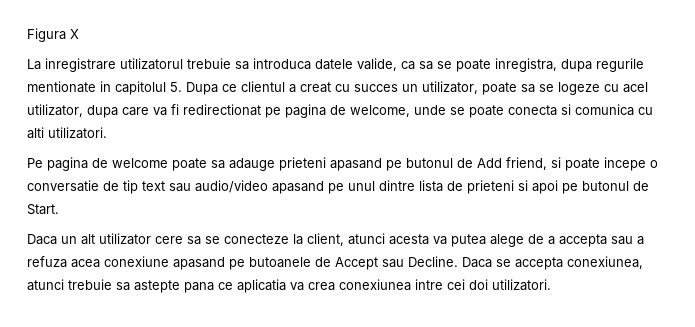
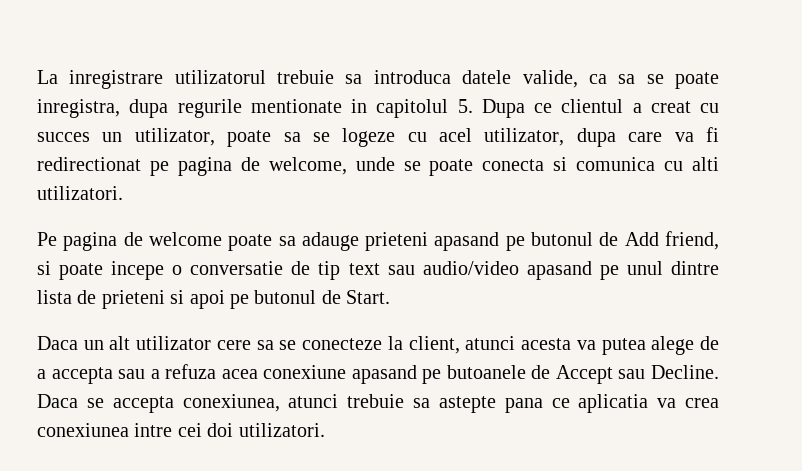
[27,28,79,42] Figura X // -> (37, 77) none

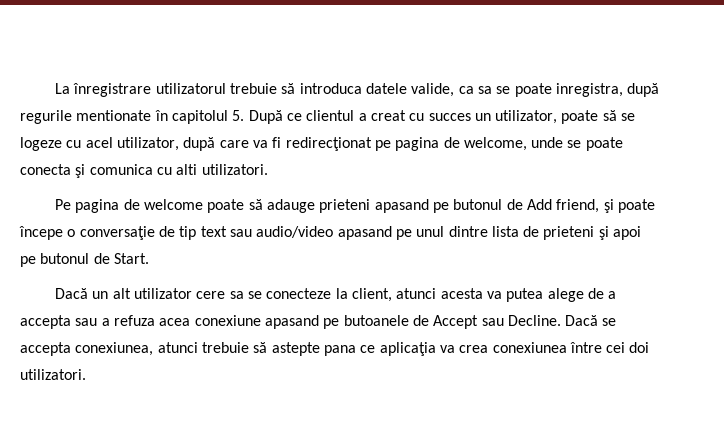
[69,70,164,89] inregistrare -> [73,83,152,97] înregistrare
[345,74,363,84] sa -> [281,83,296,94] să
[129,99,169,118] dupa -> [627,83,660,97] după
[351,99,367,113] in -> [154,110,168,121] în
[481,99,525,118] Dupa -> [248,110,283,124] După
[283,132,301,142] sa -> [602,110,617,121] să
[576,128,616,147] dupa -> [183,137,216,151] după
[37,157,141,171] redirectionat -> [285,137,372,151] redirecţionat
[553,157,568,171] si -> [75,164,86,178] şi
[278,236,296,246] sa -> [248,199,263,210] să
[37,261,284,280] si poate incepe o conversatie -> [603,199,655,213] [19,226,155,240] şi poate începe o conversaţie
[170,290,185,304] si -> [598,226,609,240] şi
[37,336,78,350] Daca -> [55,288,89,299] Dacă
[37,394,78,408] Daca -> [565,315,599,326] Dacă
[413,398,430,408] sa -> [253,342,268,353] să
[578,394,649,413] aplicatia -> [379,342,436,356] aplicaţia
[134,423,173,437] intre -> [569,342,602,353] între

